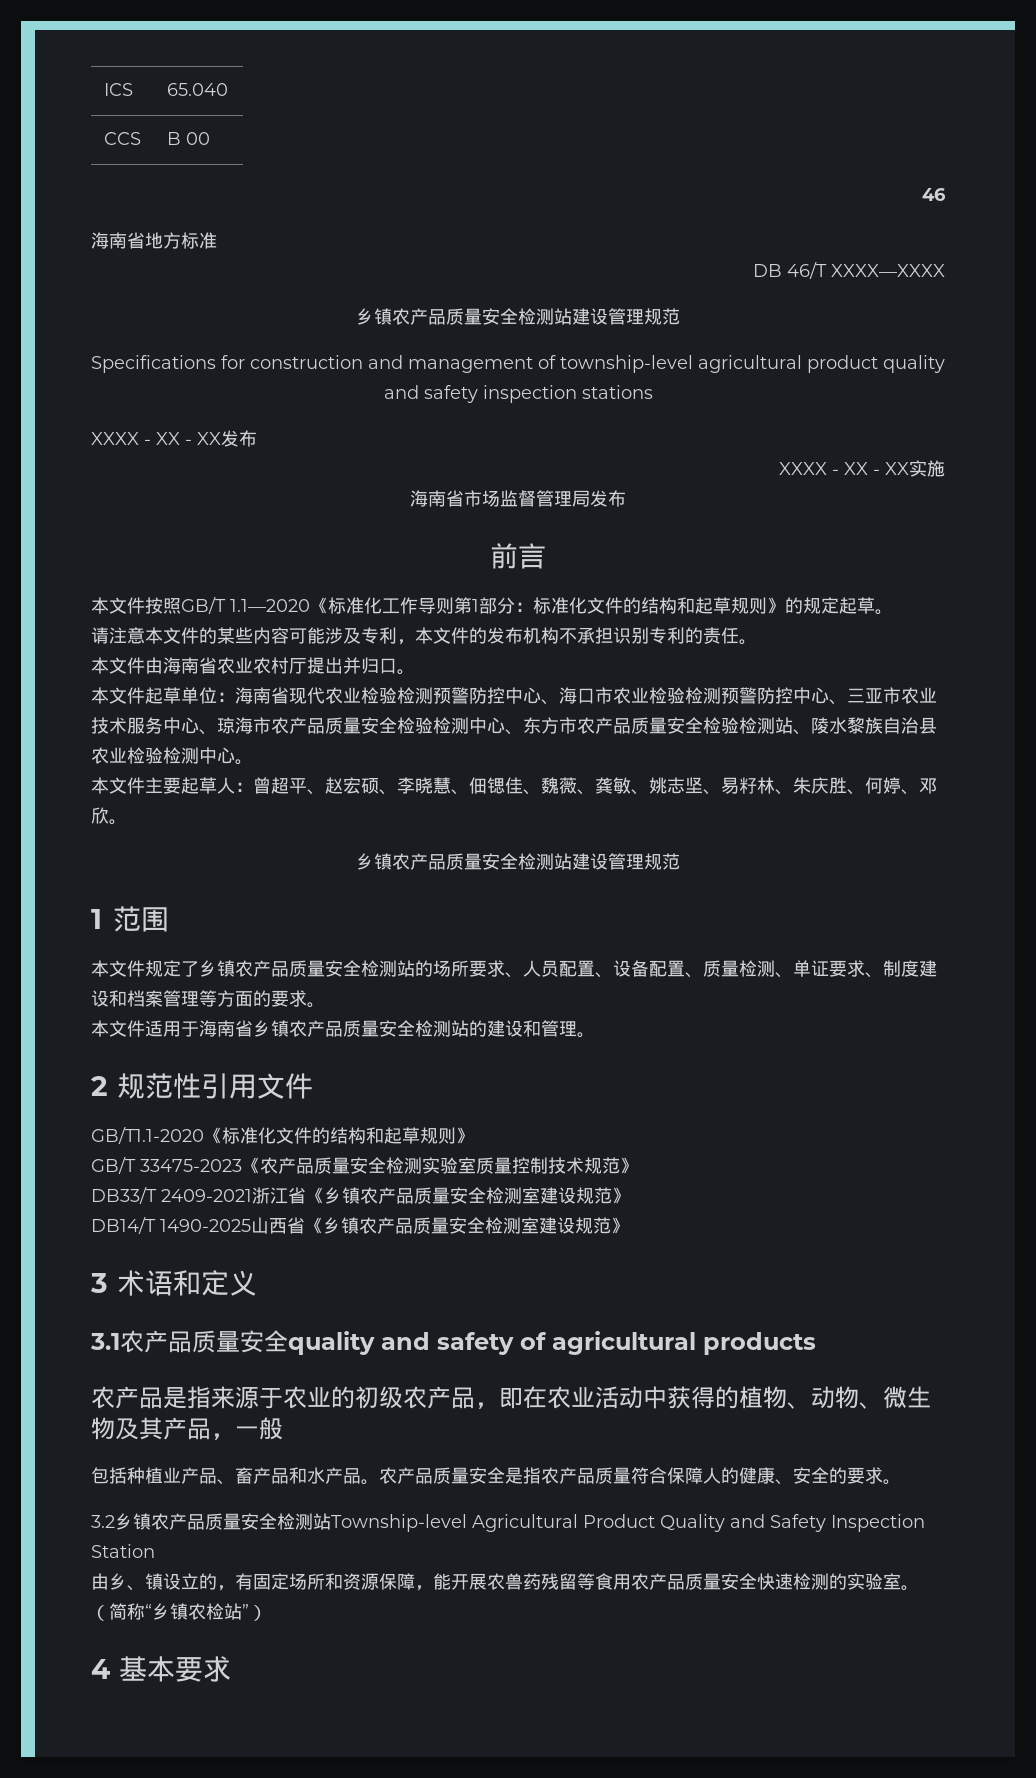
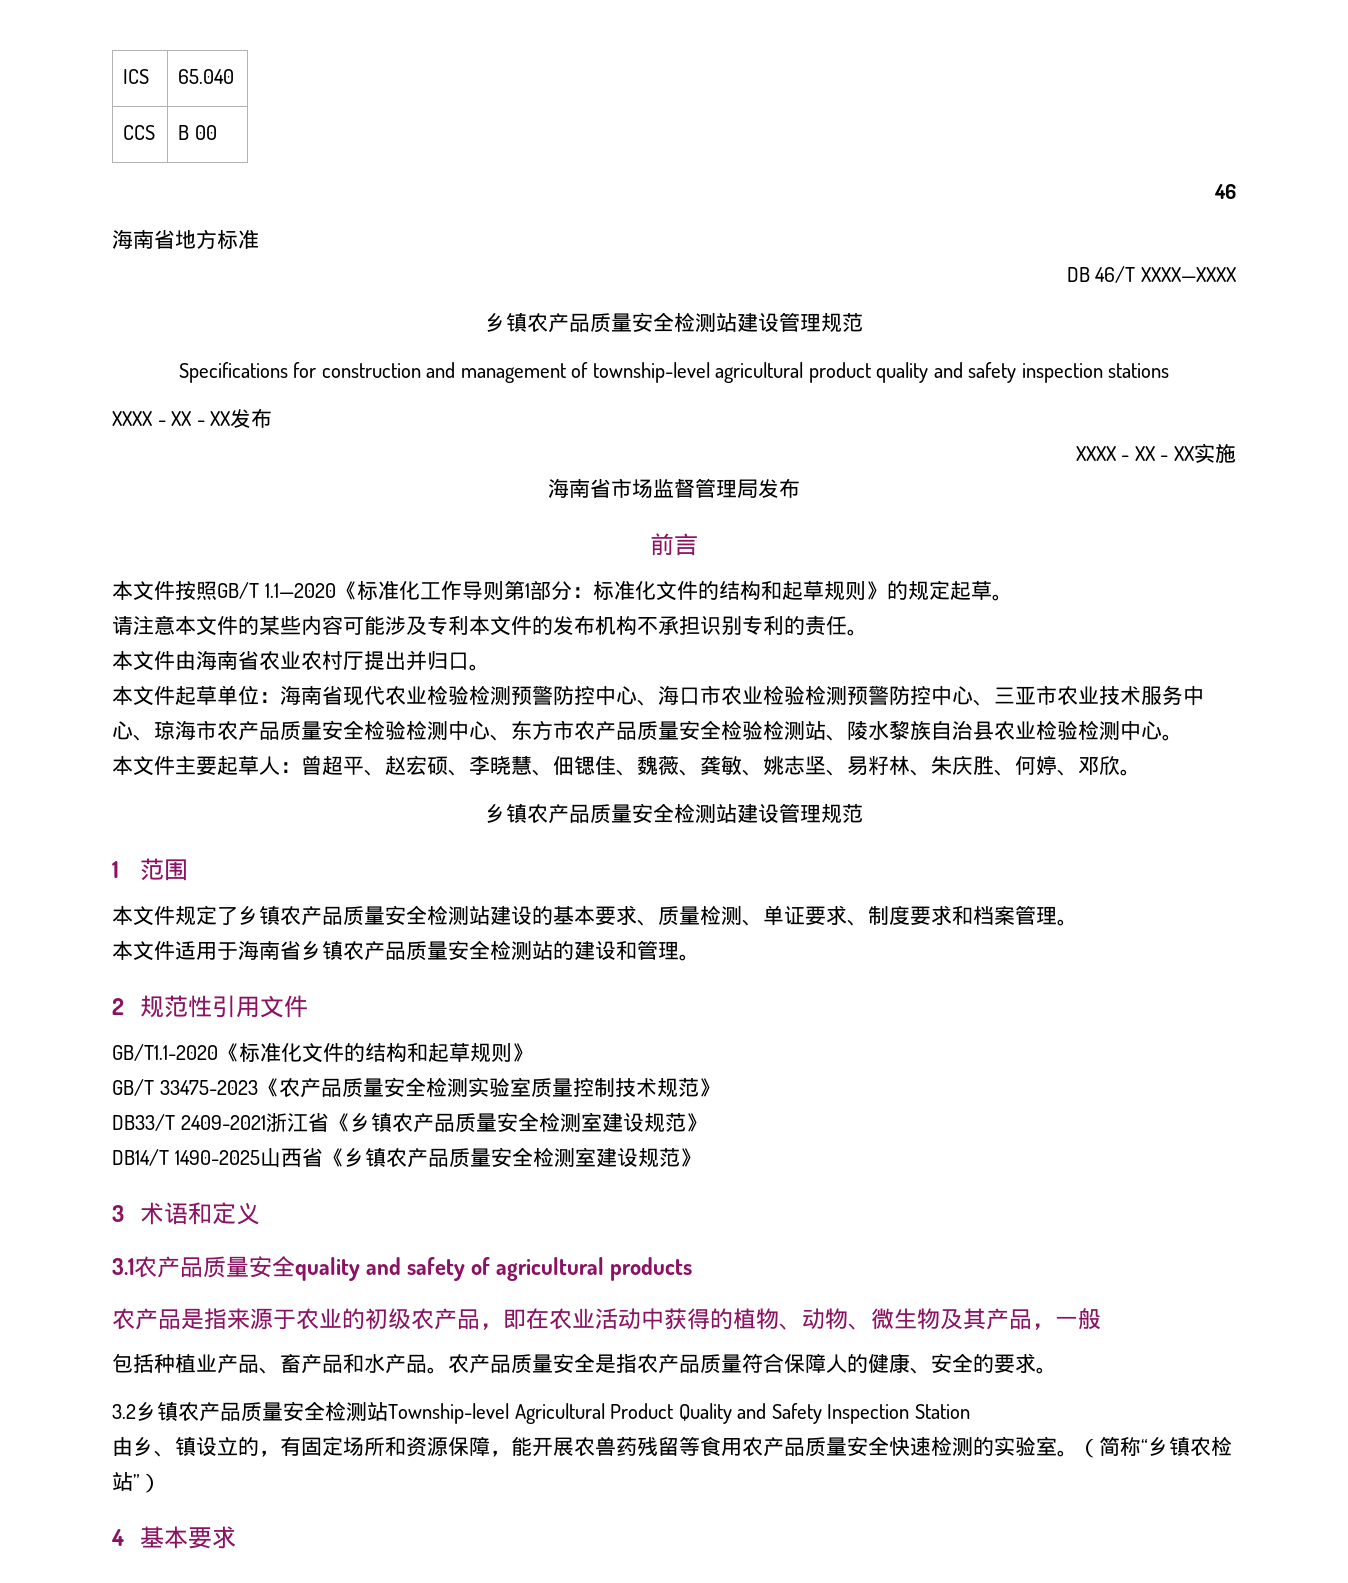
[397,639,415,645] ， -> (469, 625) none
[415,960,685,978] 的场所要求、人员配置、设备配置 -> [490,905,637,925] 建设的基本要求
[919,960,937,977] [91,990,109,1007] 建设 -> [910,905,952,925] 要求
[199,990,307,1007] 等方面的要求 -> (1057, 915) none

